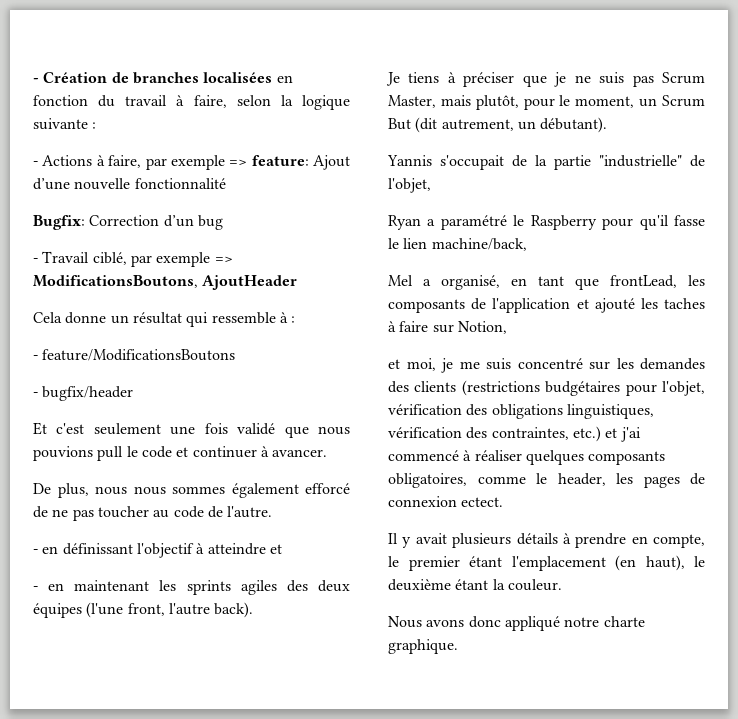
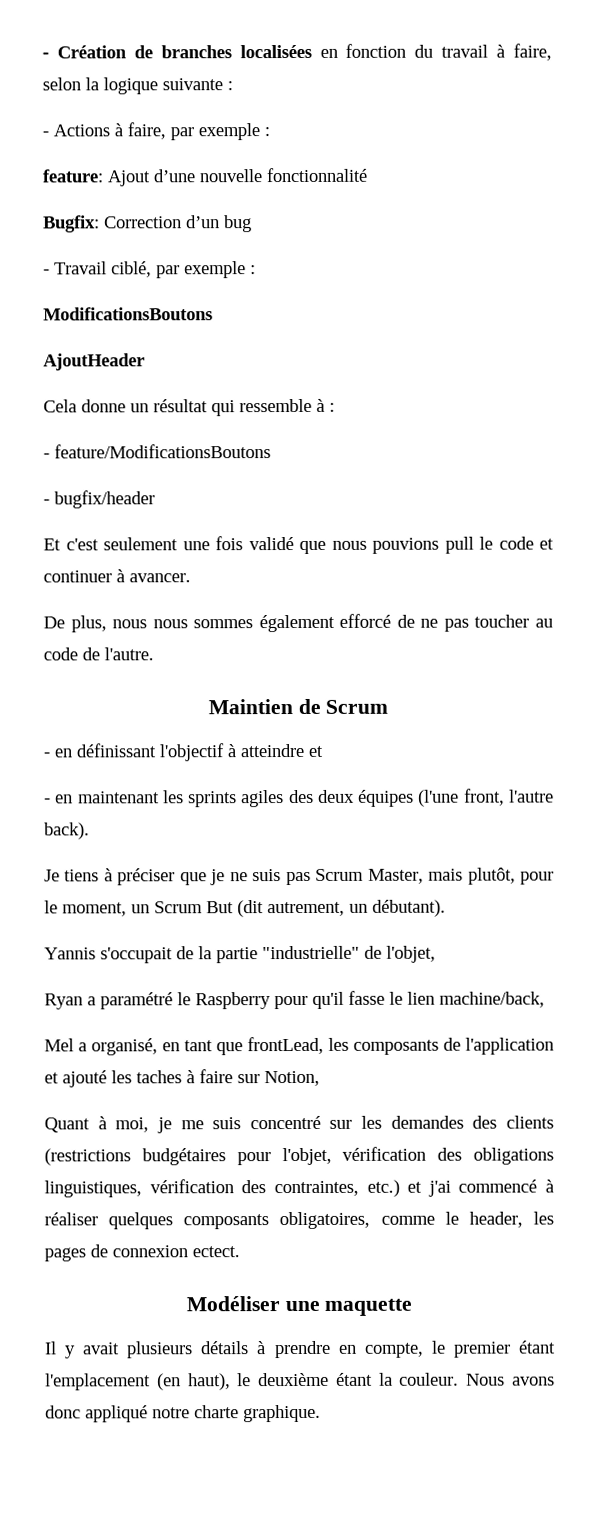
[229,159,248,166] => -> [264,127,270,137] : //
[214,256,233,263] [33,275,198,288] => ModificationsBoutons, -> [250,265,256,275] [43,307,213,321] : // ModificationsBoutons //
(273, 512) none -> [207,698,389,715] // Maintien de Scrum
[388,359,400,369] et -> [44,1116,107,1133] Quant à
(504, 502) none -> [185,1296,413,1316] // Modéliser une maquette
(562, 585) // -> (460, 1379) none

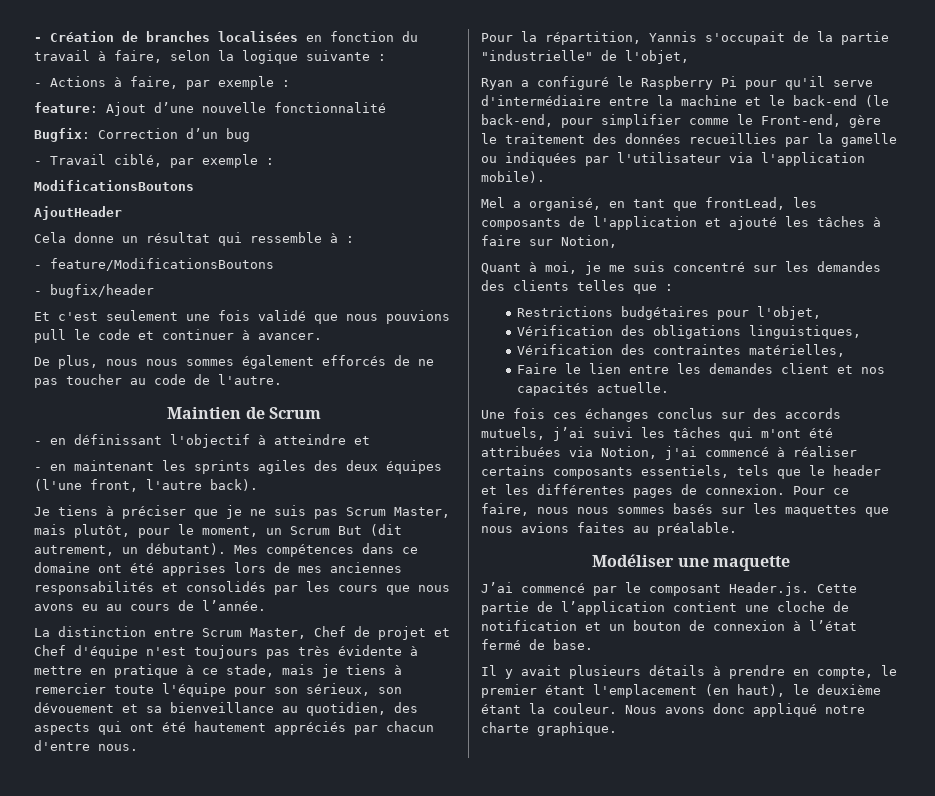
[339,613,392,628] efforcé -> [322,355,386,366] efforcés
(446, 908) // -> [234,543,418,557] [34,562,402,576] [34,581,450,595] [34,600,266,611] [34,626,450,640] [34,645,418,659] [34,664,402,678] [34,683,402,697] [34,702,418,716] [34,721,434,735] [34,740,138,751] [481,31,641,45] Mes compétences dans ce domaine ont été apprises lors de mes anciennes responsabilités et consolidés par les cours que nous avons eu au cours de l’année. // La distinction entre Scrum Master, Chef de projet et Chef d'équipe n'est toujours pas très évidente à mettre en pratique à ce stade, mais je tiens à remercier toute l'équipe pour son sérieux, son dévouement et sa bienveillance au quotidien, des aspects qui ont été hautement appréciés par chacun d'entre nous. // Pour la répartition,
[100,992,173,1010] paramétré -> [537,76,609,90] configuré
(271, 1001) none -> [721,76,737,87] Pi
[348,990,545,1008] fasse le lien machine/back, -> [833,80,873,87] [481,95,889,107] [481,114,881,128] [481,133,897,147] [481,152,865,166] [481,171,545,183] serve d'intermédiaire entre la machine et le back-end (le back-end, pour simplifier comme le Front-end, gère le traitement des données recueillies par la gamelle ou indiquées par l'utilisateur via l'application mobile).
[136,1070,182,1084] taches -> [817,216,865,227] tâches
[44,1148,131,1166] (restrictions -> [577,280,673,294] [517,306,614,317] telles que : // Restrictions
[342,1146,427,1161] vérification -> [517,325,614,336] // Vérification
[149,1179,554,1197] [44,1211,555,1230] [44,1244,240,1262] [185,1296,413,1316] vérification des contraintes, etc.) et j'ai commencé à réaliser quelques composants obligatoires, comme le header, les pages de connexion ectect. // Modéliser une maquette -> [517,344,846,357] [517,363,886,374] [517,382,670,396] [481,408,841,422] [481,427,833,441] [481,446,857,460] [481,465,881,479] [481,484,849,498] [481,503,889,517] [481,522,737,536] [592,554,790,571] [481,582,857,596] [481,601,849,615] [481,620,857,631] [481,639,593,650] // Vérification des contraintes matérielles, // Faire le lien entre les demandes client et nos capacités actuelle. // Une fois ces échanges conclus sur des accords mutuels, j’ai suivi les tâches qui m'ont été attribuées via Notion, j'ai commencé à réaliser certains composants essentiels, tels que le header et les différentes pages de connexion. Pour ce faire, nous nous sommes basés sur les maquettes que nous avions faites au préalable. // Modéliser une maquette // J’ai commencé par le composant Header.js. Cette partie de l’application contient une cloche de notification et un bouton de connexion à l’état fermé de base.

